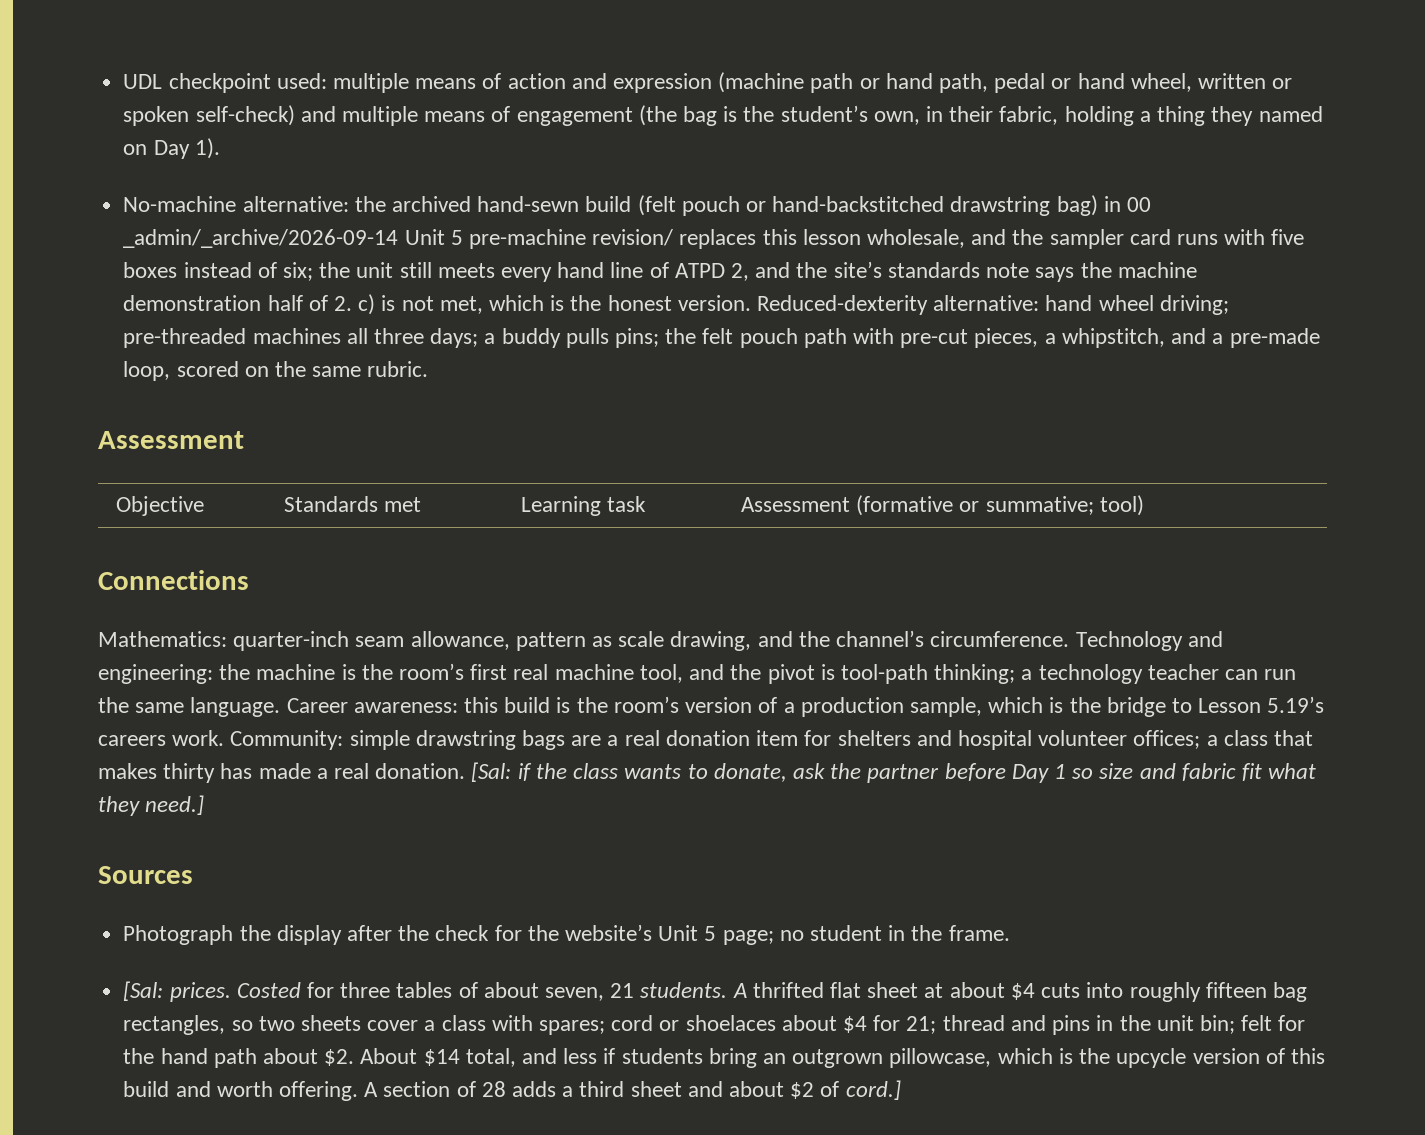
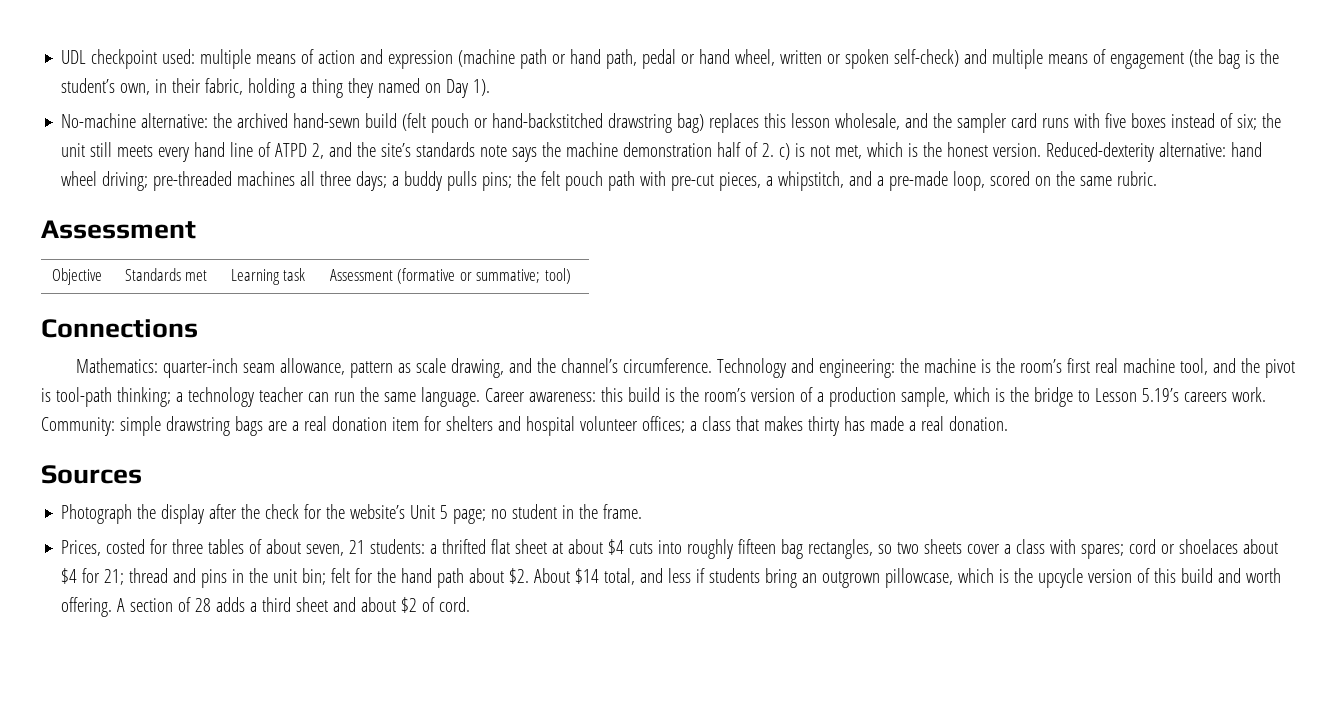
[1103,196,1152,212] [123,229,674,249] in 00 _admin/_archive/2026-09-14 Unit 5 pre-machine revision/ -> (705, 123) none
[471,762,1317,783] [98,795,205,816] [Sal: if the class wants to donate, ask the partner before Day 1 so size and fabric fit what they need.] -> (1008, 423) none
[123,981,301,1002] [Sal: prices. Costed -> [61,539,146,556] Prices, costed
[640,982,747,998] students. A -> [370,539,438,554] students: a
[845,1080,901,1100] cord.] -> [439,597,471,612] cord.

